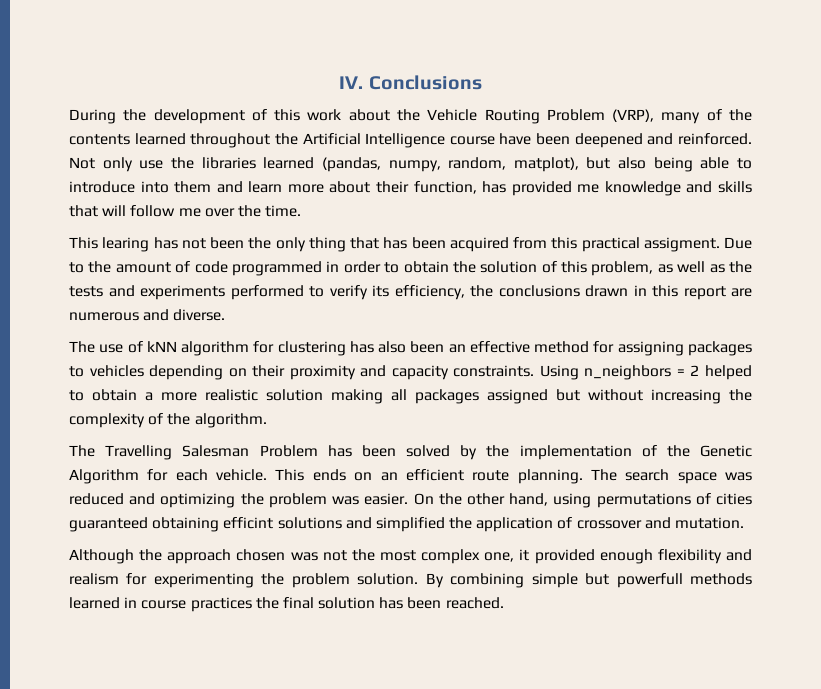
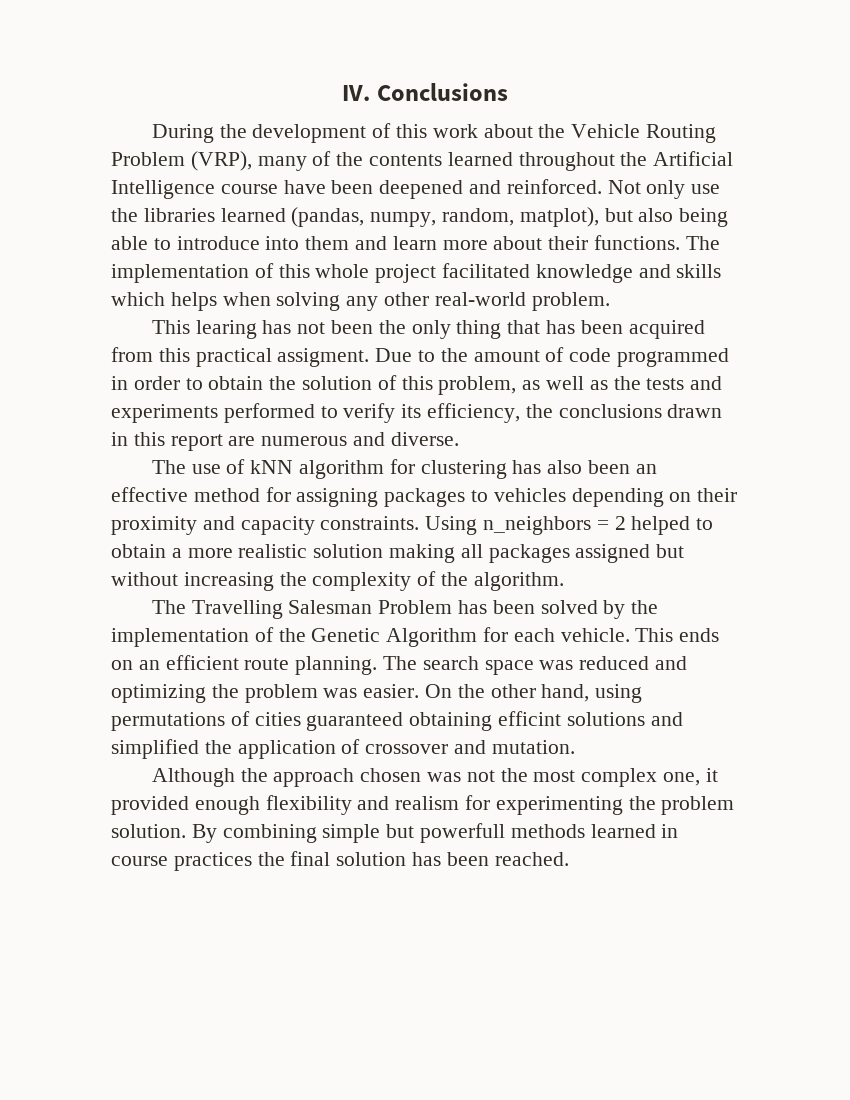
[413,181,752,196] [69,205,302,217] function, has provided me knowledge and skills that will follow me over the time. -> [594,235,720,250] [111,263,722,283] [111,292,610,311] functions. The implementation of this whole project facilitated knowledge and skills which helps when solving any other real-world problem.

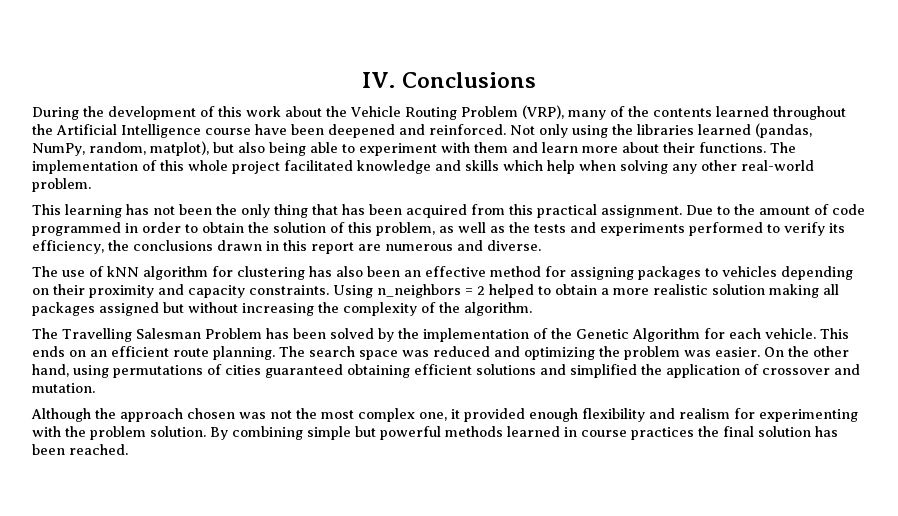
[691,184,721,194] use -> [572,125,608,138] using
[370,212,437,227] numpy, -> [32,143,85,156] NumPy,
[176,236,300,250] introduce into -> [359,142,470,156] experiment with
[170,292,217,311] helps -> [547,160,575,174] help
[195,320,257,339] learing -> [65,204,122,218] learning
[277,348,370,367] assigment. -> [601,205,682,218] assignment.
[498,711,562,726] efficint -> [414,364,472,375] efficient
(623, 805) none -> [32,426,61,437] with
[420,823,506,843] powerfull -> [380,426,441,440] powerful

